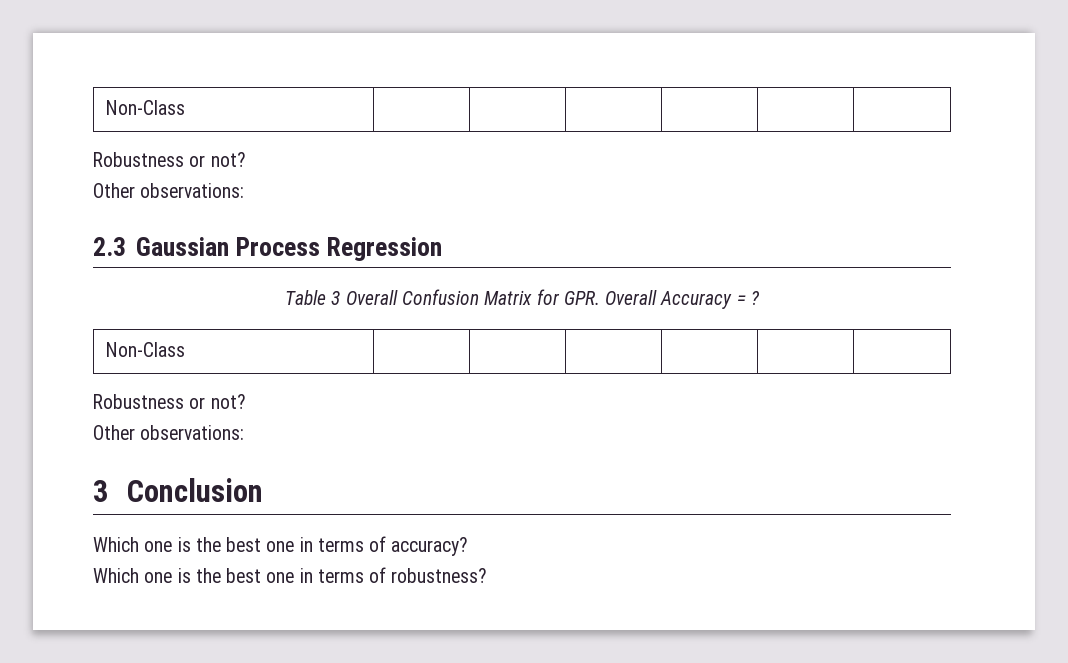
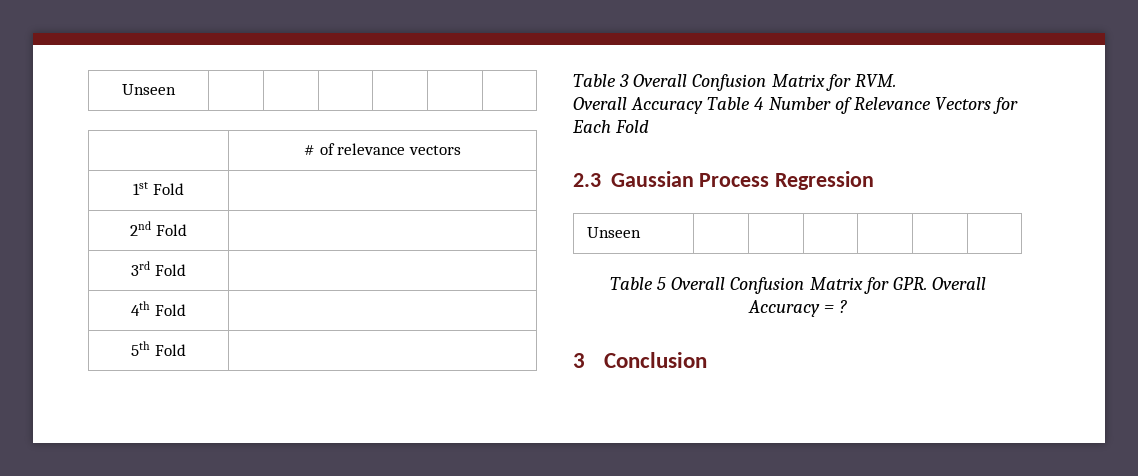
[106,100,186,115] [93,152,246,167] [93,183,245,198] [93,237,442,261] [285,290,341,305] Non-Class | | | | | | // Robustness or not? // Other observations: // 2.3 Gaussian Process Regression // Table 3 -> [122,84,176,95] [304,143,461,155] [133,182,184,195] [130,221,187,236] [131,261,186,276] [131,301,186,316] [131,341,186,356] [573,74,896,91] [573,97,1019,114] [572,120,650,133] [573,171,875,190] [586,227,641,238] [610,277,667,290] Unseen | | | | | | // | # of relevance vectors // 1st Fold | // 2nd Fold | // 3rd Fold | // 4th Fold | // 5th Fold | // Table 3 Overall Confusion Matrix for RVM. // Overall Accuracy Table 4 Number of Relevance Vectors for Each Fold // 2.3 Gaussian Process Regression // Unseen | | | | | | // Table 5
[106,342,186,357] [93,394,246,409] [93,425,245,440] [93,478,264,502] [93,536,469,556] [93,567,488,583] // Non-Class | | | | | | // Robustness or not? // Other observations: // 3 Conclusion // Which one is the best one in terms of accuracy? // Which one is the best one in terms of robustness? -> [573,352,707,368] // 3 Conclusion

